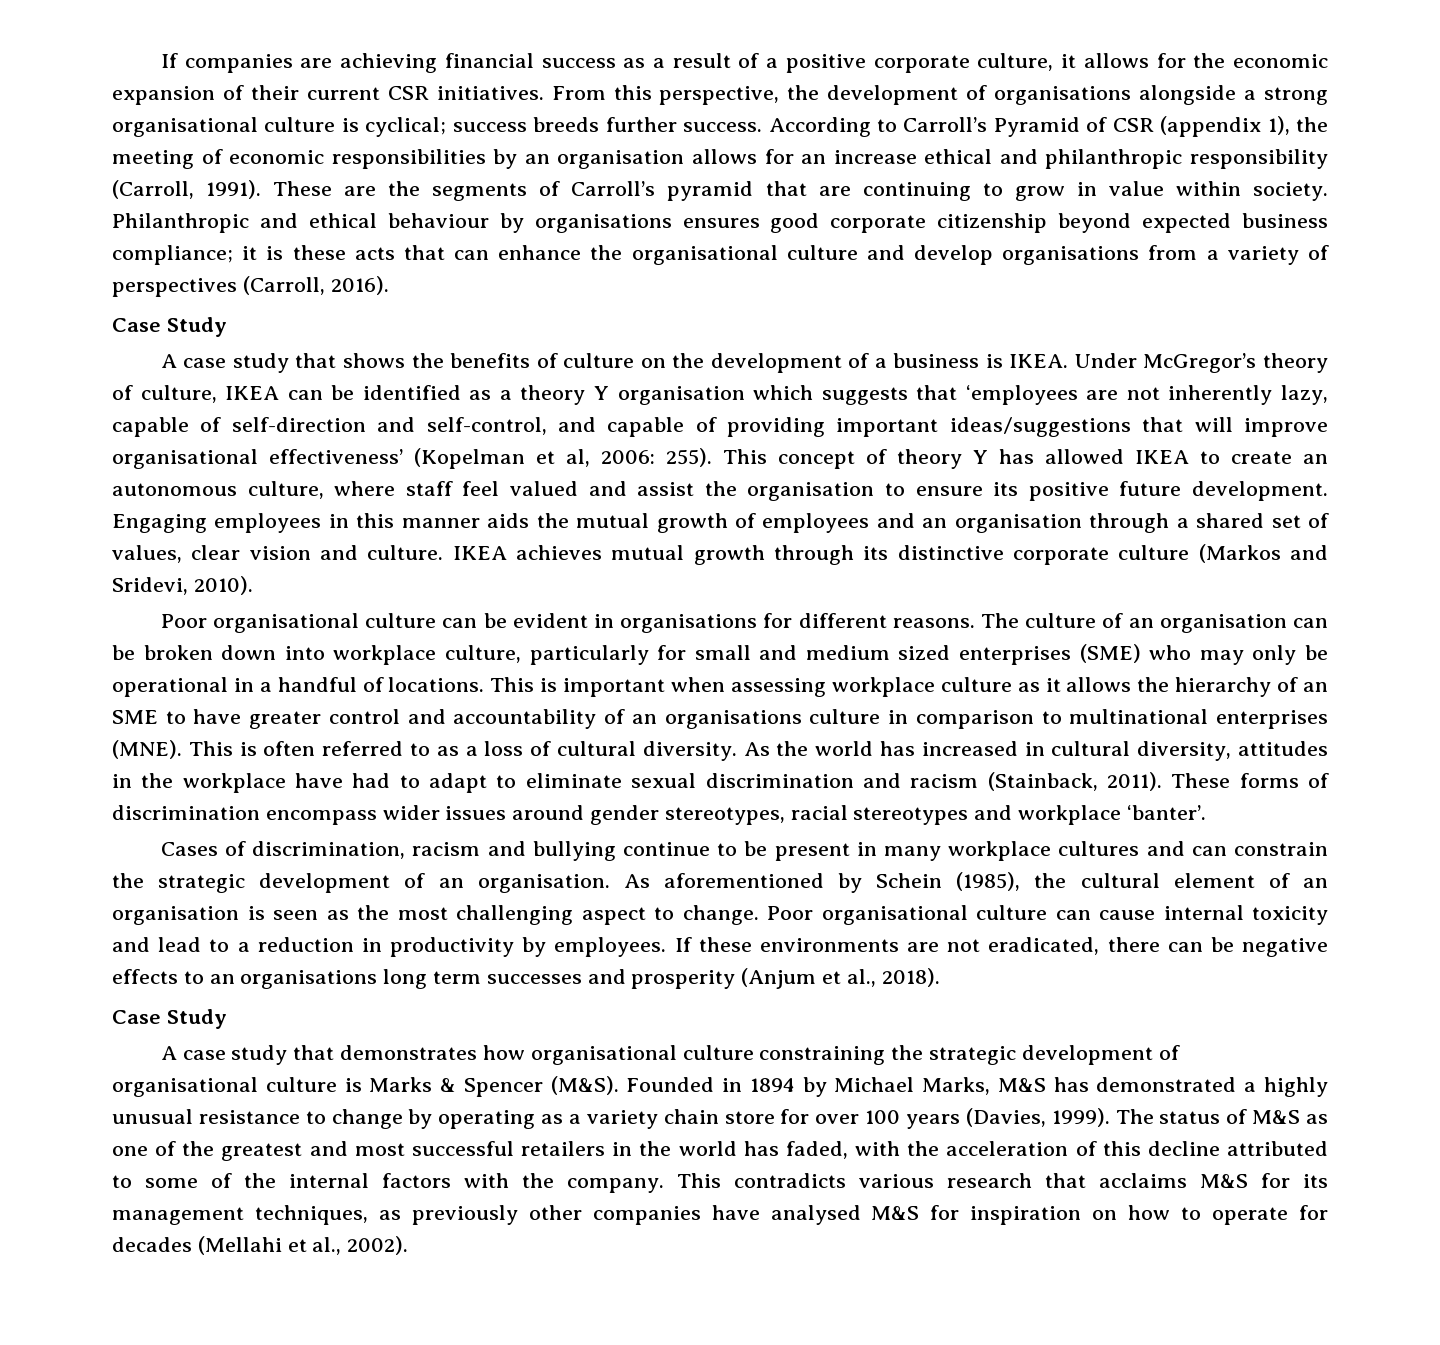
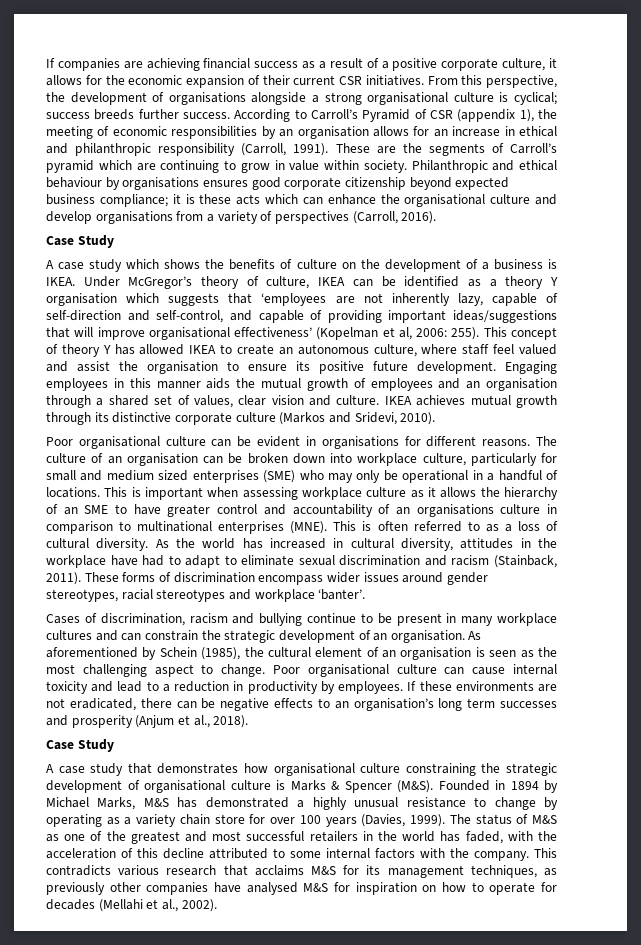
(917, 157) none -> [504,126,515,136] in
[765,181,807,196] that -> [98,160,132,170] which
[403,245,445,260] that -> [265,194,299,204] which
[295,353,337,368] that -> [126,259,160,269] which
[240,970,378,989] organisations -> [353,698,434,711] organisation’s
[211,1173,277,1188] of the -> (321, 854) none

